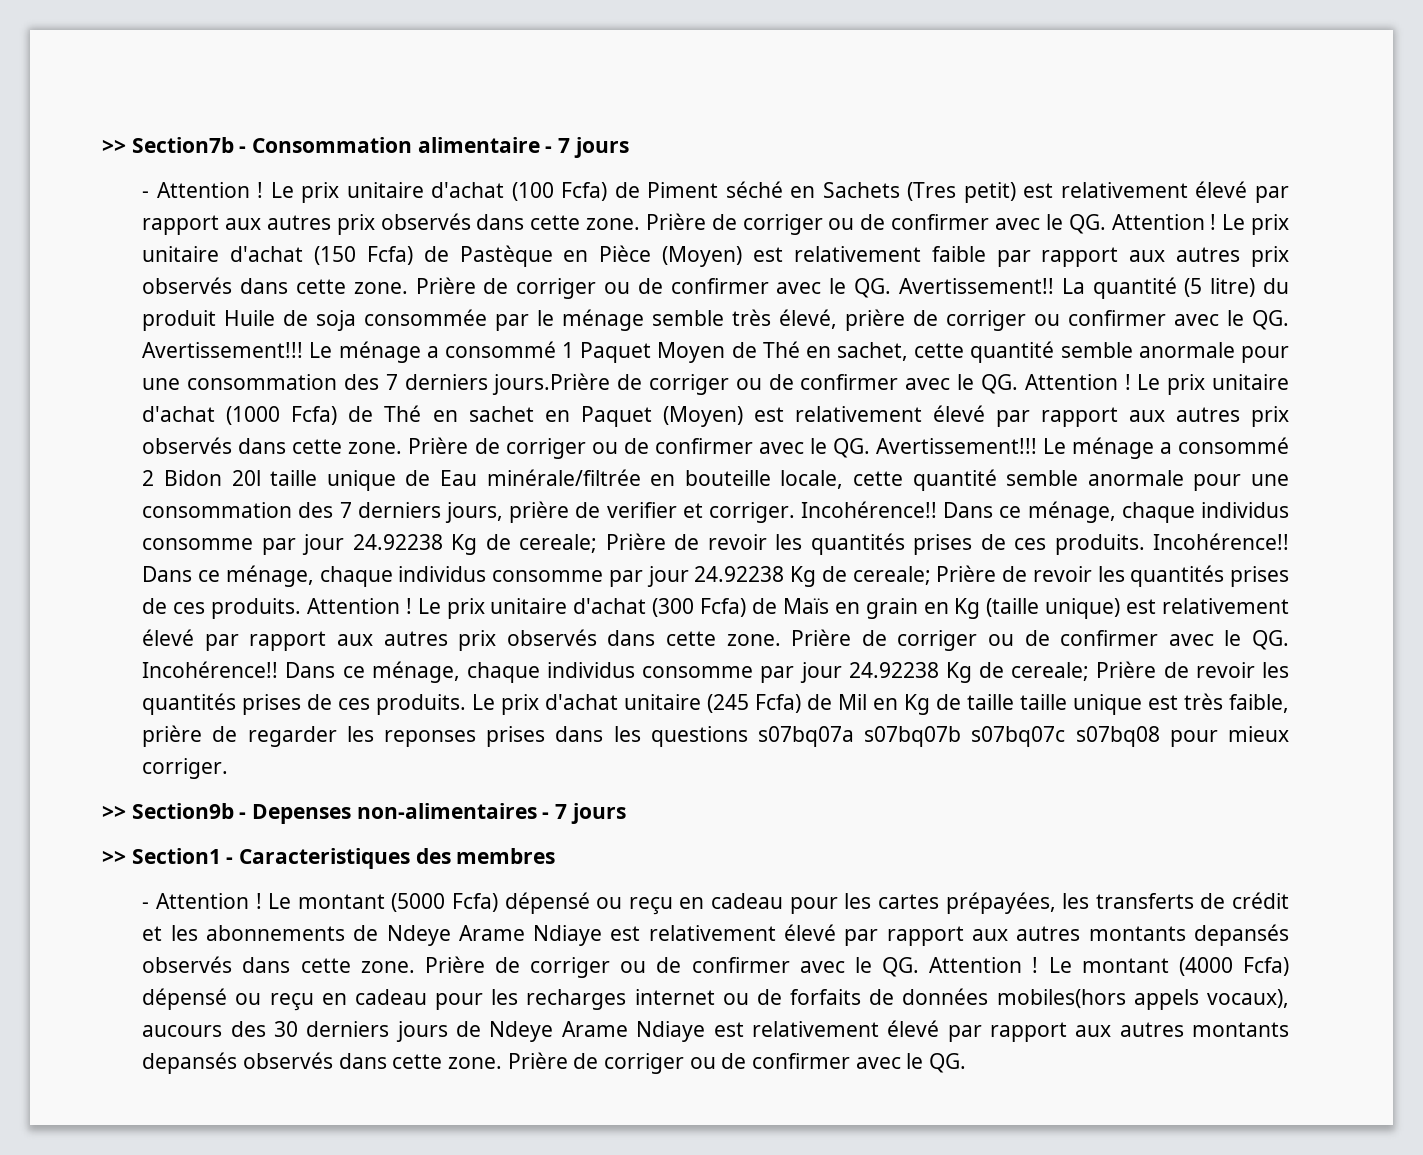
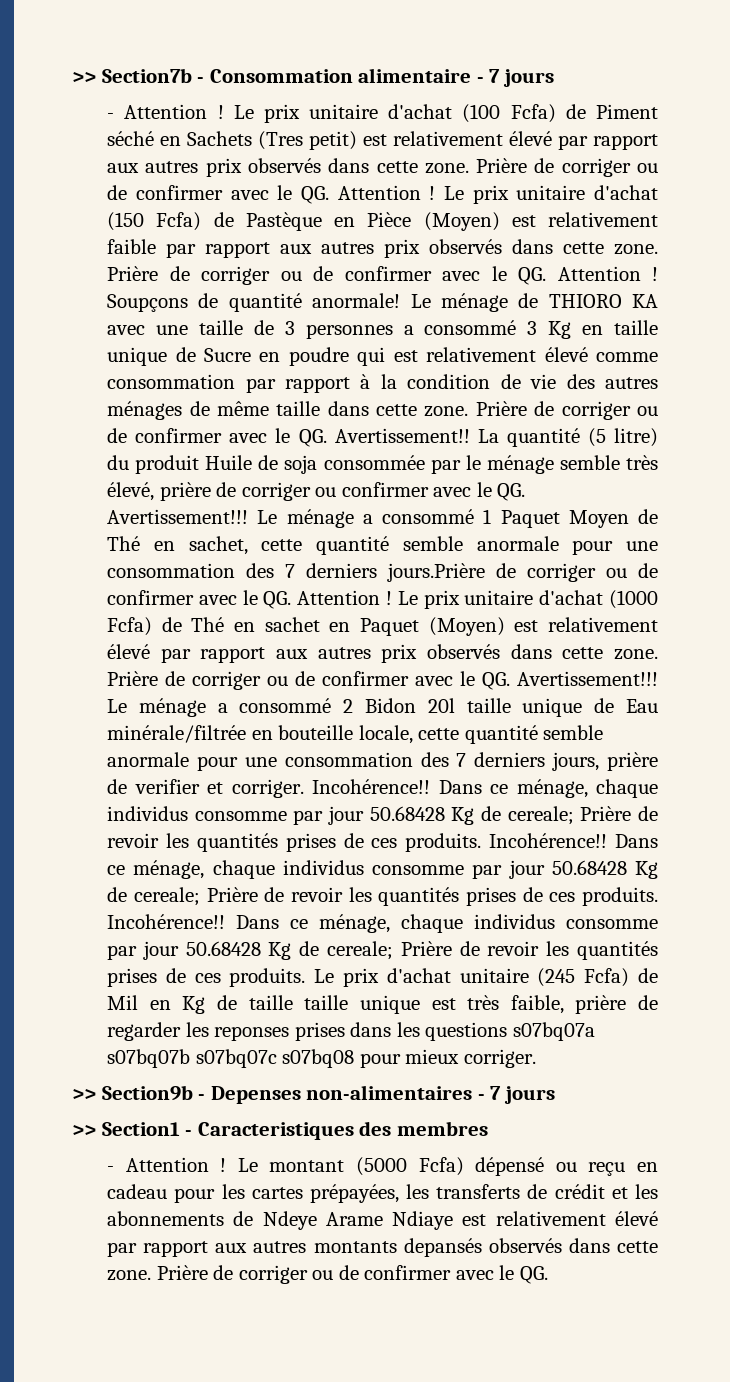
(892, 288) none -> [557,266,659,281] [107,293,659,312] [107,320,658,339] [107,347,658,366] [107,374,658,393] [107,401,658,420] [107,428,327,447] Attention ! Soupçons de quantité anormale! Le ménage de THIORO KA avec une taille de 3 personnes a consommé 3 Kg en taille unique de Sucre en poudre qui est relativement élevé comme consommation par rapport à la condition de vie des autres ménages de même taille dans cette zone. Prière de corriger ou de confirmer avec le QG.
[352,534,443,550] 24.92238 -> [369,806,445,821] 50.68428
[694,566,785,582] 24.92238 -> [551,860,627,875] 50.68428
[306,598,1290,619] [142,629,1289,651] [142,661,939,683] Attention ! Le prix unitaire d'achat (300 Fcfa) de Maïs en grain en Kg (taille unique) est relativement élevé par rapport aux autres prix observés dans cette zone. Prière de corriger ou de confirmer avec le QG. Incohérence!! Dans ce ménage, chaque individus consomme par jour 24.92238 -> [107,914,658,933] [107,941,261,960] Incohérence!! Dans ce ménage, chaque individus consomme par jour 50.68428
[929,957,1289,976] [142,988,1289,1011] [142,1020,1289,1042] [142,1052,966,1074] Attention ! Le montant (4000 Fcfa) dépensé ou reçu en cadeau pour les recharges internet ou de forfaits de données mobiles(hors appels vocaux), aucours des 30 derniers jours de Ndeye Arame Ndiaye est relativement élevé par rapport aux autres montants depansés observés dans cette zone. Prière de corriger ou de confirmer avec le QG. -> (548, 1275) none

